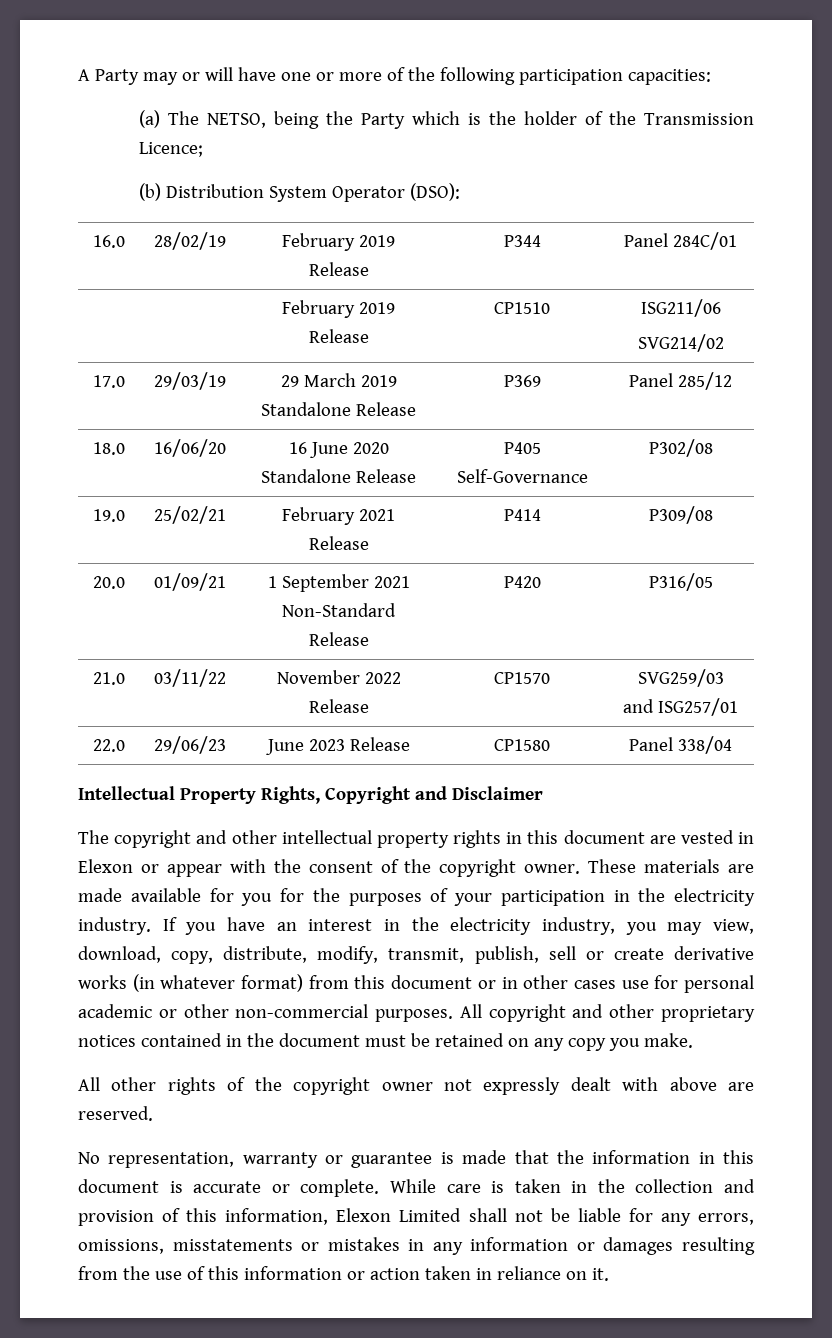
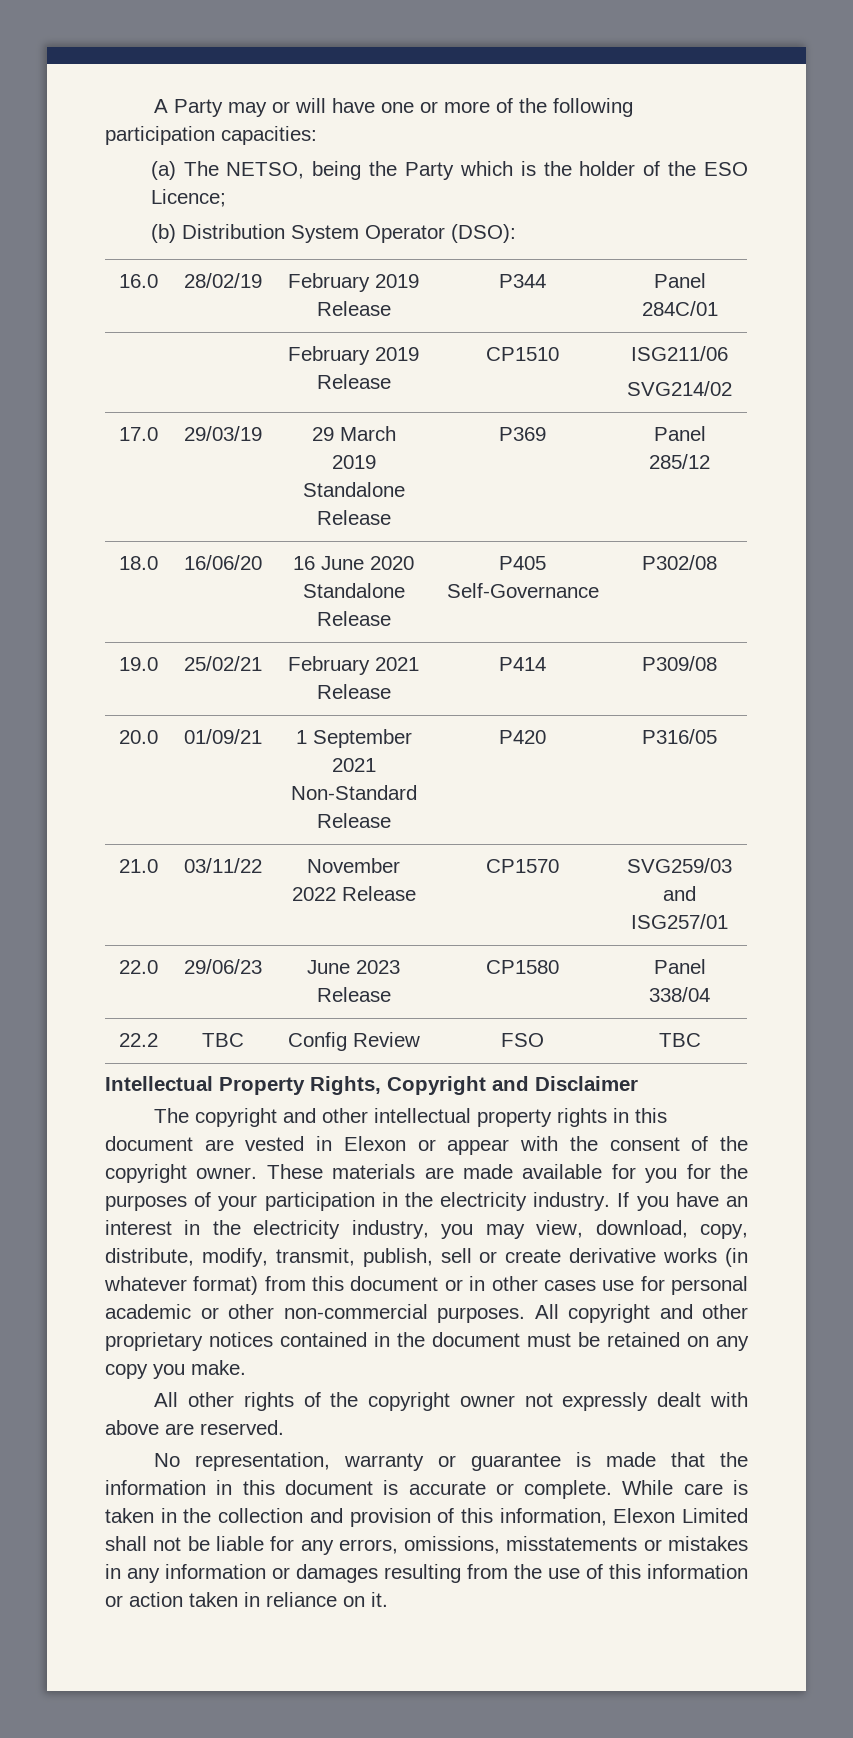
[644,113,755,125] Transmission -> [704,162,749,176] ESO
(732, 745) none -> [118,1033,158,1047] [201,1033,244,1047] [287,1032,420,1051] [501,1033,544,1047] [658,1033,701,1047] // 22.2 | TBC | Config Review | FSO | TBC

